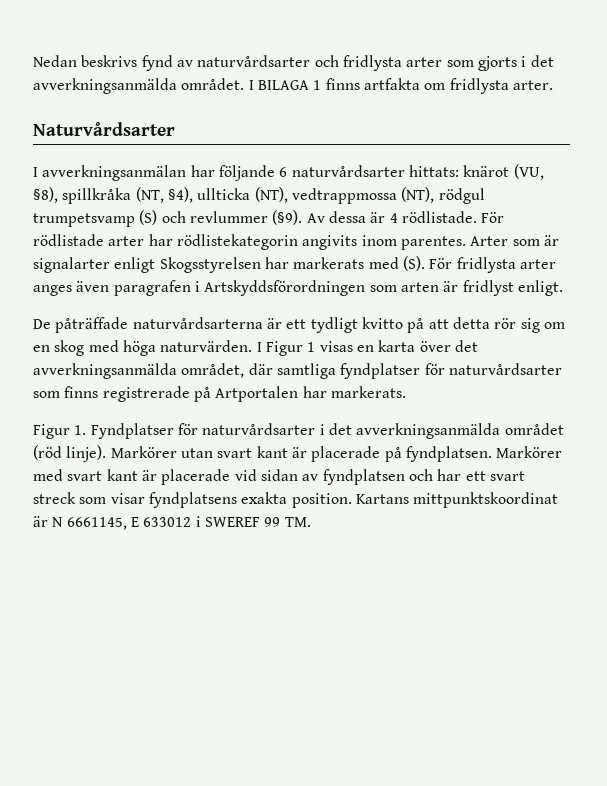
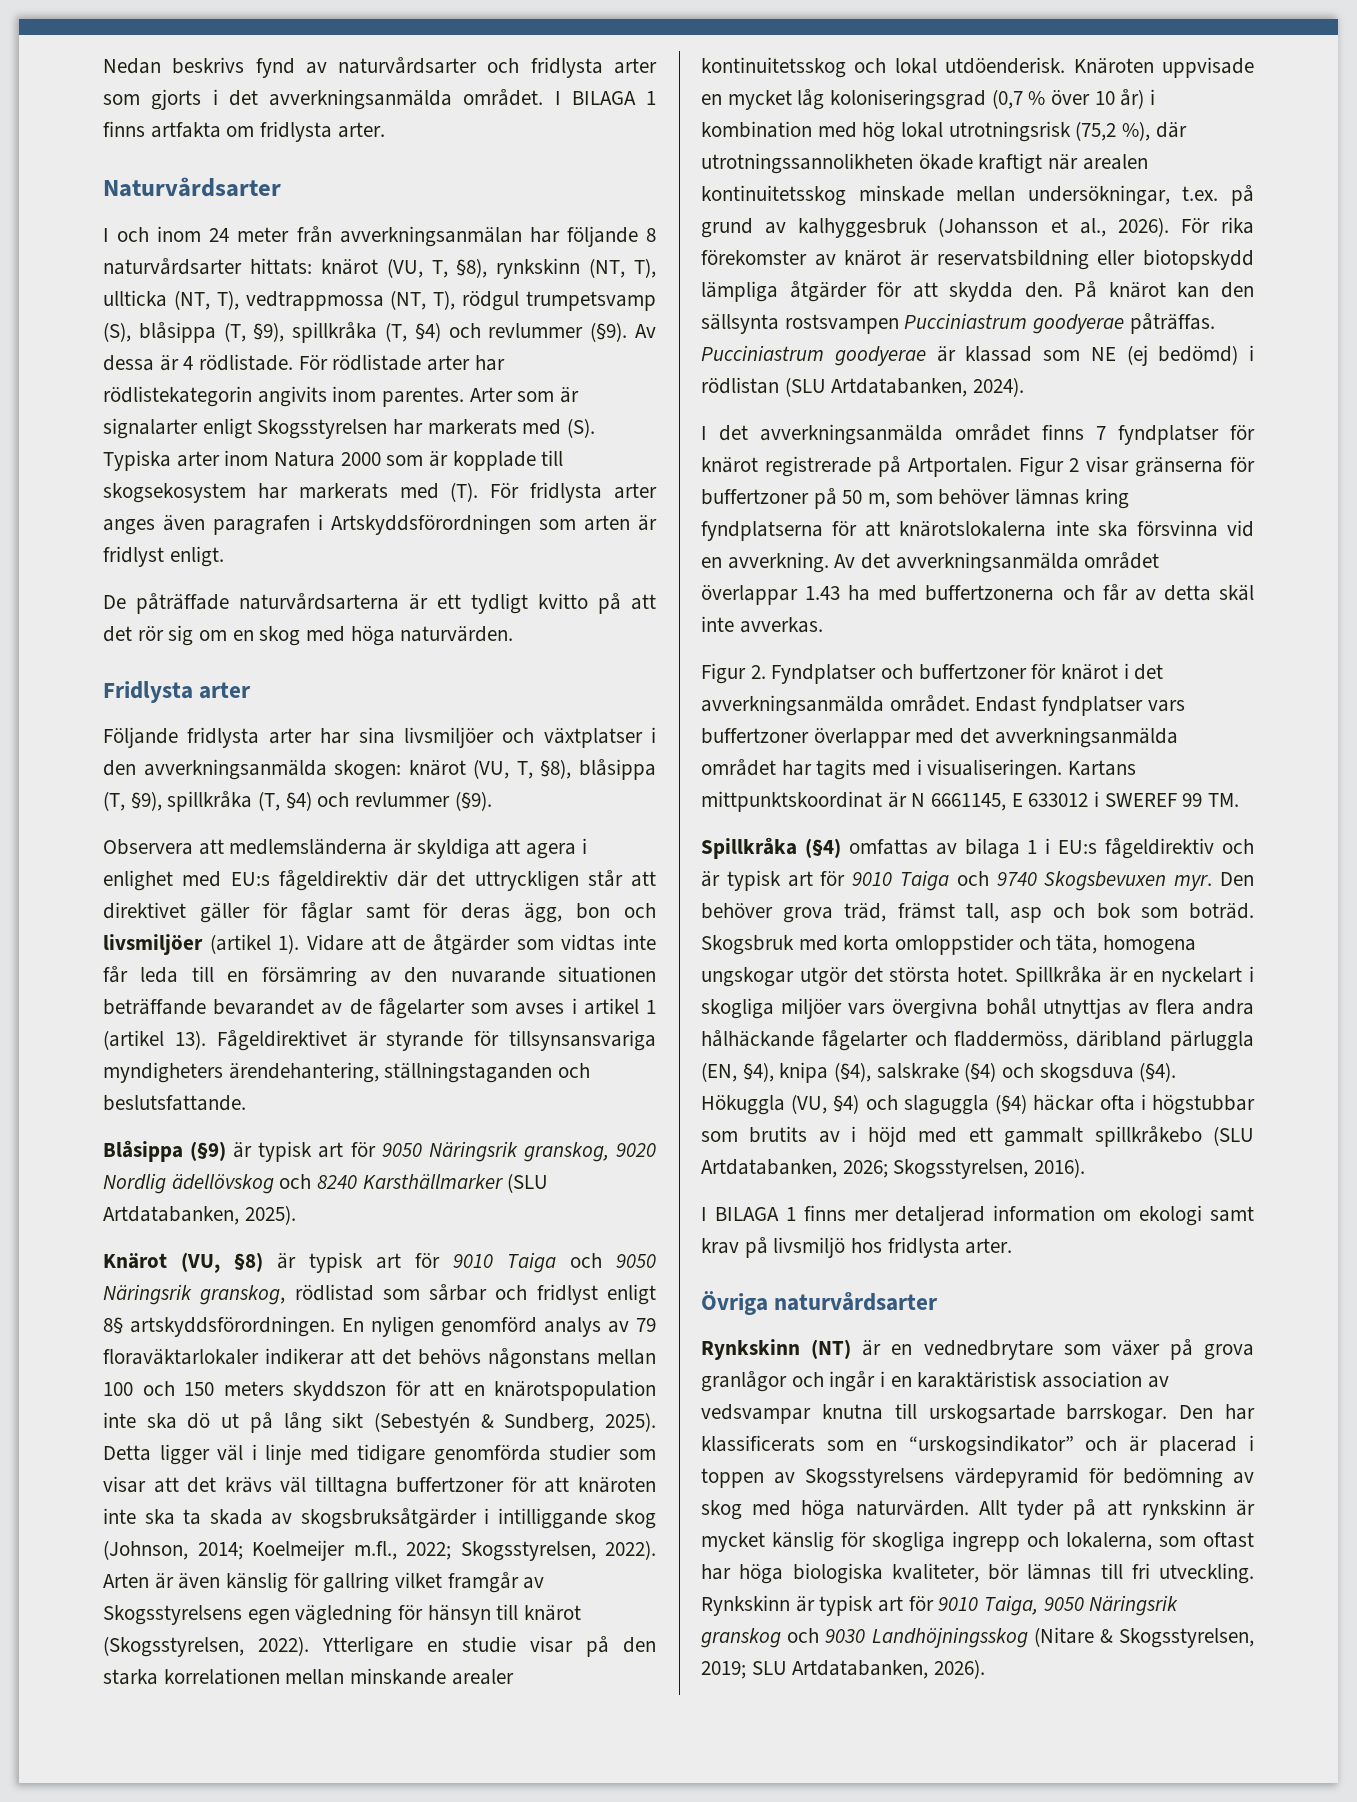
(38, 172) none -> [117,226,332,243] och inom 24 meter från
[279,167,288,177] 6 -> [646,228,656,242] 8
[33,187,485,204] [33,210,158,227] §8), spillkråka (NT, §4), ullticka (NT), vedtrappmossa (NT), rödgul trumpetsvamp (S) -> [431,258,656,279] [103,290,657,311] [103,322,441,343] T, §8), rynkskinn (NT, T), ullticka (NT, T), vedtrappmossa (NT, T), rödgul trumpetsvamp (S), blåsippa (T, §9), spillkråka (T, §4)
(425, 263) none -> [103,450,564,471] [103,482,479,503] Typiska arter inom Natura 2000 som är kopplade till skogsekosystem har markerats med (T).
[452,317,490,329] detta -> [103,626,132,642] det
[256,340,478,356] [33,363,562,379] [33,386,406,402] [33,423,564,439] [33,445,563,462] [33,469,525,485] [33,492,352,508] I Figur 1 visas en karta över det avverkningsanmälda området, där samtliga fyndplatser för naturvårdsarter som finns registrerade på Artportalen har markerats. // Figur 1. Fyndplatser för naturvårdsarter i det avverkningsanmälda området (röd linje). Markörer utan svart kant är placerade på fyndplatsen. Markörer med svart kant är placerade vid sidan av fyndplatsen och har ett svart streck som visar fyndplatsens exakta position. -> [103,681,252,703] [103,727,656,748] [103,759,656,780] [103,791,492,812] [103,838,587,859] [103,870,656,891] [103,902,657,923] [103,934,657,955] [103,966,656,987] [103,998,656,1019] [103,1030,656,1051] [103,1062,591,1083] [103,1095,246,1111] [103,1140,656,1162] [103,1173,549,1194] [103,1205,296,1225] [103,1252,656,1273] [103,1284,656,1305] [103,1316,656,1337] [103,1348,656,1369] [103,1380,656,1401] [103,1412,656,1433] [103,1444,656,1465] [103,1476,656,1497] [103,1508,656,1529] [103,1540,656,1561] [103,1572,545,1593] [103,1604,582,1625] [103,1636,656,1657] [103,1668,514,1685] [701,57,1254,78] [701,89,1156,110] [701,121,1187,142] [701,153,1148,174] [701,185,1254,206] [701,217,1254,238] [701,249,1254,270] [701,281,1254,302] [701,313,1215,334] [701,345,1254,366] [701,377,1025,397] [701,424,1255,445] [701,456,1255,477] [701,488,1129,509] [701,520,1254,541] [701,552,1160,573] [701,584,1254,605] [701,616,823,633] [701,663,1164,684] [701,695,1185,716] [701,727,1178,748] [701,759,1063,780] // Fridlysta arter // Följande fridlysta arter har sina livsmiljöer och växtplatser i den avverkningsanmälda skogen: knärot (VU, T, §8), blåsippa (T, §9), spillkråka (T, §4) och revlummer (§9). // Observera att medlemsländerna är skyldiga att agera i enlighet med EU:s fågeldirektiv där det uttryckligen står att direktivet gäller för fåglar samt för deras ägg, bon och livsmiljöer (artikel 1). Vidare att de åtgärder som vidtas inte får leda till en försämring av den nuvarande situationen beträffande bevarandet av de fågelarter som avses i artikel 1 (artikel 13). Fågeldirektivet är styrande för tillsynsansvariga myndigheters ärendehantering, ställningstaganden och beslutsfattande. // Blåsippa (§9) är typisk art för 9050 Näringsrik granskog, 9020 Nordlig ädellövskog och 8240 Karsthällmarker (SLU Artdatabanken, 2025). // Knärot (VU, §8) är typisk art för 9010 Taiga och 9050 Näringsrik granskog, rödlistad som sårbar och fridlyst enligt 8§ artskyddsförordningen. En nyligen genomförd analys av 79 floraväktarlokaler indikerar att det behövs någonstans mellan 100 och 150 meters skyddszon för att en knärotspopulation inte ska dö ut på lång sikt (Sebestyén & Sundberg, 2025). Detta ligger väl i linje med tidigare genomförda studier som visar att det krävs väl tilltagna buffertzoner för att knäroten inte ska ta skada av skogsbruksåtgärder i intilliggande skog (Johnson, 2014; Koelmeijer m.fl., 2022; Skogsstyrelsen, 2022). Arten är även känslig för gallring vilket framgår av Skogsstyrelsens egen vägledning för hänsyn till knärot (Skogsstyrelsen, 2022). Ytterligare en studie visar på den starka korrelationen mellan minskande arealer kontinuitetsskog och lokal utdöenderisk. Knäroten uppvisade en mycket låg koloniseringsgrad (0,7 % över 10 år) i kombination med hög lokal utrotningsrisk (75,2 %), där utrotningssannolikheten ökade kraftigt när arealen kontinuitetsskog minskade mellan undersökningar, t.ex. på grund av kalhyggesbruk (Johansson et al., 2026). För rika förekomster av knärot är reservatsbildning eller biotopskydd lämpliga åtgärder för att skydda den. På knärot kan den sällsynta rostsvampen Pucciniastrum goodyerae påträffas. Pucciniastrum goodyerae är klassad som NE (ej bedömd) i rödlistan (SLU Artdatabanken, 2024). // I det avverkningsanmälda området finns 7 fyndplatser för knärot registrerade på Artportalen. Figur 2 visar gränserna för buffertzoner på 50 m, som behöver lämnas kring fyndplatserna för att knärotslokalerna inte ska försvinna vid en avverkning. Av det avverkningsanmälda området överlappar 1.43 ha med buffertzonerna och får av detta skäl inte avverkas. // Figur 2. Fyndplatser och buffertzoner för knärot i det avverkningsanmälda området. Endast fyndplatser vars buffertzoner överlappar med det avverkningsanmälda området har tagits med i visualiseringen.
(311, 522) none -> [701,837,1254,859] [701,870,1254,891] [701,903,1254,923] [701,934,1197,955] [701,966,1254,987] [701,998,1254,1019] [701,1030,1254,1051] [701,1062,1177,1083] [701,1094,1255,1115] [701,1126,1254,1147] [701,1158,1086,1179] [701,1205,1254,1226] [701,1237,1013,1258] [701,1291,939,1315] [701,1339,1254,1360] [701,1371,1169,1392] [701,1403,1255,1424] [701,1435,1254,1456] [701,1467,1254,1488] [701,1499,1255,1520] [701,1531,1254,1552] [701,1563,1254,1584] [701,1595,1179,1616] [701,1627,1254,1648] [701,1659,986,1679] // Spillkråka (§4) omfattas av bilaga 1 i EU:s fågeldirektiv och är typisk art för 9010 Taiga och 9740 Skogsbevuxen myr. Den behöver grova träd, främst tall, asp och bok som boträd. Skogsbruk med korta omloppstider och täta, homogena ungskogar utgör det största hotet. Spillkråka är en nyckelart i skogliga miljöer vars övergivna bohål utnyttjas av flera andra hålhäckande fågelarter och fladdermöss, däribland pärluggla (EN, §4), knipa (§4), salskrake (§4) och skogsduva (§4). Hökuggla (VU, §4) och slaguggla (§4) häckar ofta i högstubbar som brutits av i höjd med ett gammalt spillkråkebo (SLU Artdatabanken, 2026; Skogsstyrelsen, 2016). // I BILAGA 1 finns mer detaljerad information om ekologi samt krav på livsmiljö hos fridlysta arter. // Övriga naturvårdsarter // Rynkskinn (NT) är en vednedbrytare som växer på grova granlågor och ingår i en karaktäristisk association av vedsvampar knutna till urskogsartade barrskogar. Den har klassificerats som en “urskogsindikator” och är placerad i toppen av Skogsstyrelsens värdepyramid för bedömning av skog med höga naturvärden. Allt tyder på att rynkskinn är mycket känslig för skogliga ingrepp och lokalerna, som oftast har höga biologiska kvaliteter, bör lämnas till fri utveckling. Rynkskinn är typisk art för 9010 Taiga, 9050 Näringsrik granskog och 9030 Landhöjningsskog (Nitare & Skogsstyrelsen, 2019; SLU Artdatabanken, 2026).

